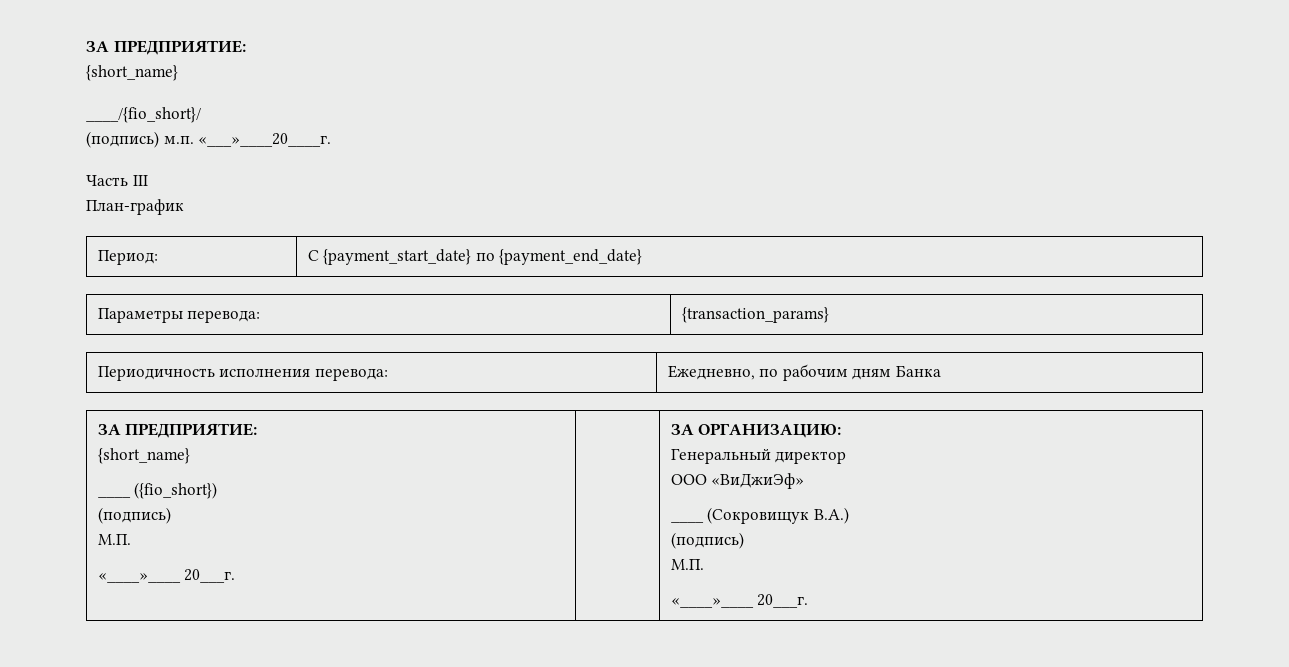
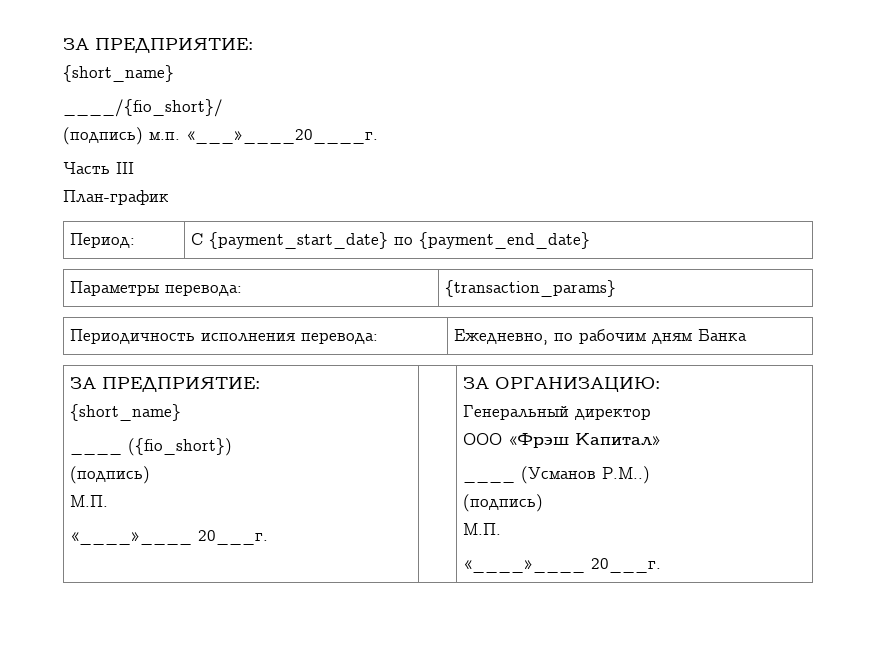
[711,473,805,489] [670,507,849,524] «ВиДжиЭф» // ____ (Сокровищук В.А.) -> [508,433,662,448] [463,466,651,484] «Фрэш Капитал» // ____ (Усманов Р.М..)

